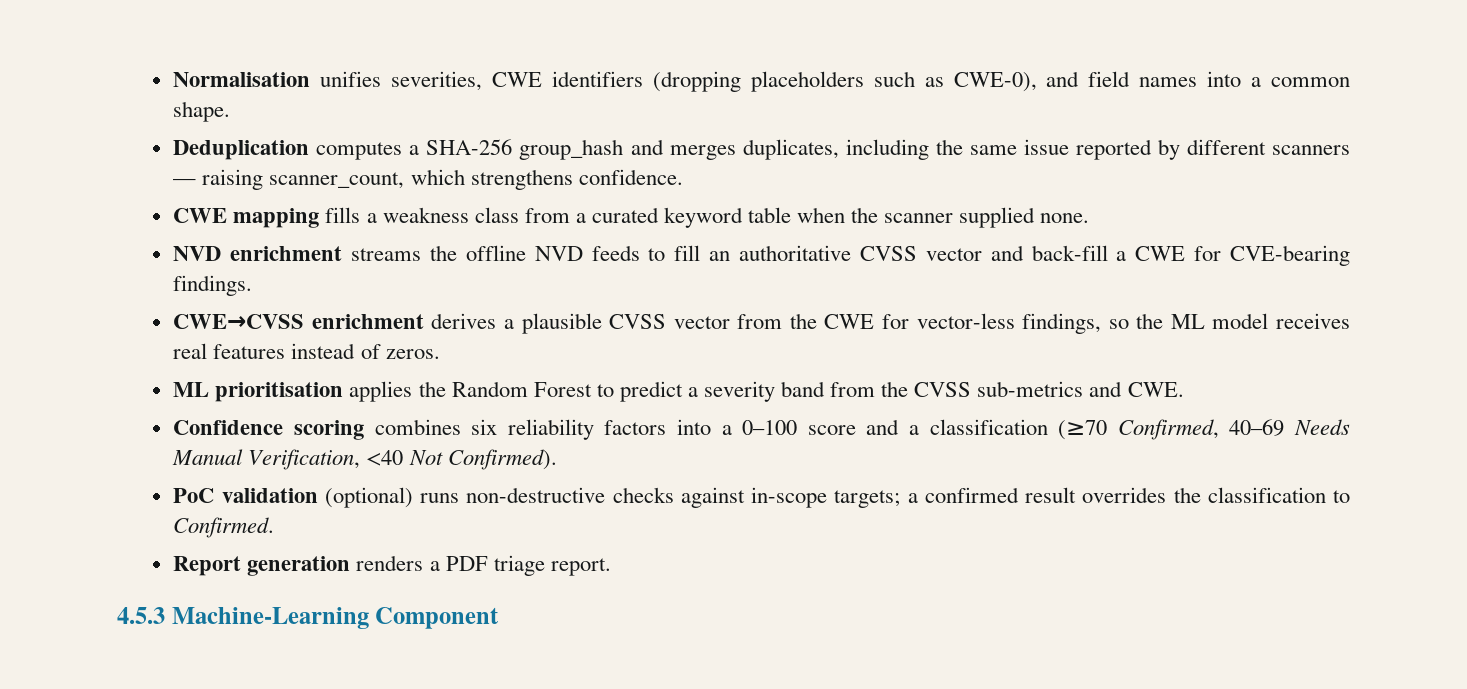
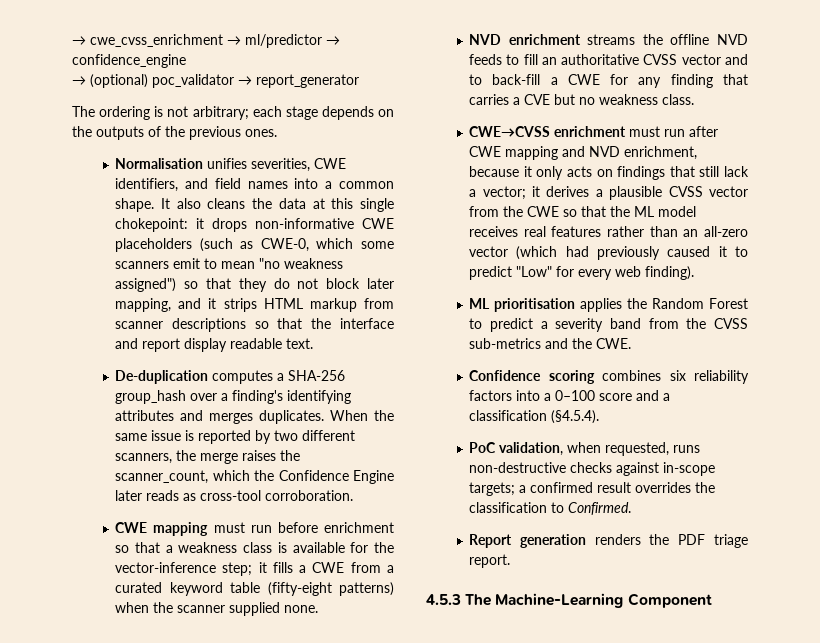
[173,71,1037,92] Normalisation unifies severities, CWE identifiers (dropping placeholders such as CWE-0), -> [72,34,340,48] [72,54,186,68] [72,74,359,88] [72,106,394,120] [72,126,277,140] [115,158,347,172] [115,178,179,192] → cwe_cvss_enrichment → ml/predictor → confidence_engine // → (optional) poc_validator → report_generator // The ordering is not arbitrary; each stage depends on the outputs of the previous ones. // Normalisation unifies severities, CWE identifiers,
[173,139,929,160] // Deduplication computes a SHA-256 group_hash and merges duplicates, including -> [160,198,395,212] [115,218,395,232] [115,238,395,252] [115,258,344,269] [115,278,394,292] [115,298,394,312] [115,318,395,332] [115,338,314,352] [115,370,346,384] [115,390,352,404] [115,410,369,424] It also cleans the data at this single chokepoint: it drops non-informative CWE placeholders (such as CWE-0, which some scanners emit to mean "no weakness assigned") so that they do not block later mapping, and it strips HTML markup from scanner descriptions so that the interface and report display readable text. // De-duplication computes a SHA-256 group_hash over a finding's identifying attributes and merges duplicates. When
(1069, 147) none -> [185,430,195,441] is
[1186,139,1350,155] [173,169,683,190] [173,207,519,228] different scanners — raising scanner_count, which strengthens confidence. // CWE mapping fills a weakness class -> [274,430,356,441] [115,450,301,464] [115,470,395,484] [115,490,354,501] [115,522,394,536] [115,542,395,553] [115,562,345,576] two different scanners, the merge raises the scanner_count, which the Confidence Engine later reads as cross-tool corroboration. // CWE mapping must run before enrichment so that a weakness class is available for the vector-inference step; it fills a CWE
(792, 215) none -> [267,582,395,596] (fifty-eight patterns)
(1024, 253) none -> [469,74,483,85] to
[1230,245,1350,266] [173,275,253,296] [173,314,424,329] CVE-bearing findings. // CWE→CVSS enrichment -> [638,74,748,88] [469,94,695,105] [469,126,719,137] [469,146,698,160] [469,166,749,180] [469,186,540,200] any finding that carries a CVE but no weakness class. // CWE→CVSS enrichment must run after CWE mapping and NVD enrichment, because it only acts on findings that still lack a vector; it
[882,313,1129,334] for vector-less findings, so -> [563,206,607,217] so that
[291,343,440,359] instead of zeros. -> [607,226,748,237] [469,246,748,260] [469,266,695,280] rather than an all-zero vector (which had previously caused it to predict "Low" for every web finding).
(1123, 389) none -> [572,338,593,349] the
[1058,419,1350,440] [172,449,557,470] [173,487,413,508] (≥70 Confirmed, 40–69 Needs Manual Verification, <40 Not Confirmed). // PoC validation (optional) -> [551,410,600,424] [469,442,670,456] (§4.5.4). // PoC validation, when requested,
[429,561,440,571] a -> [649,534,670,545] the
(165, 615) none -> [465,594,492,606] The

